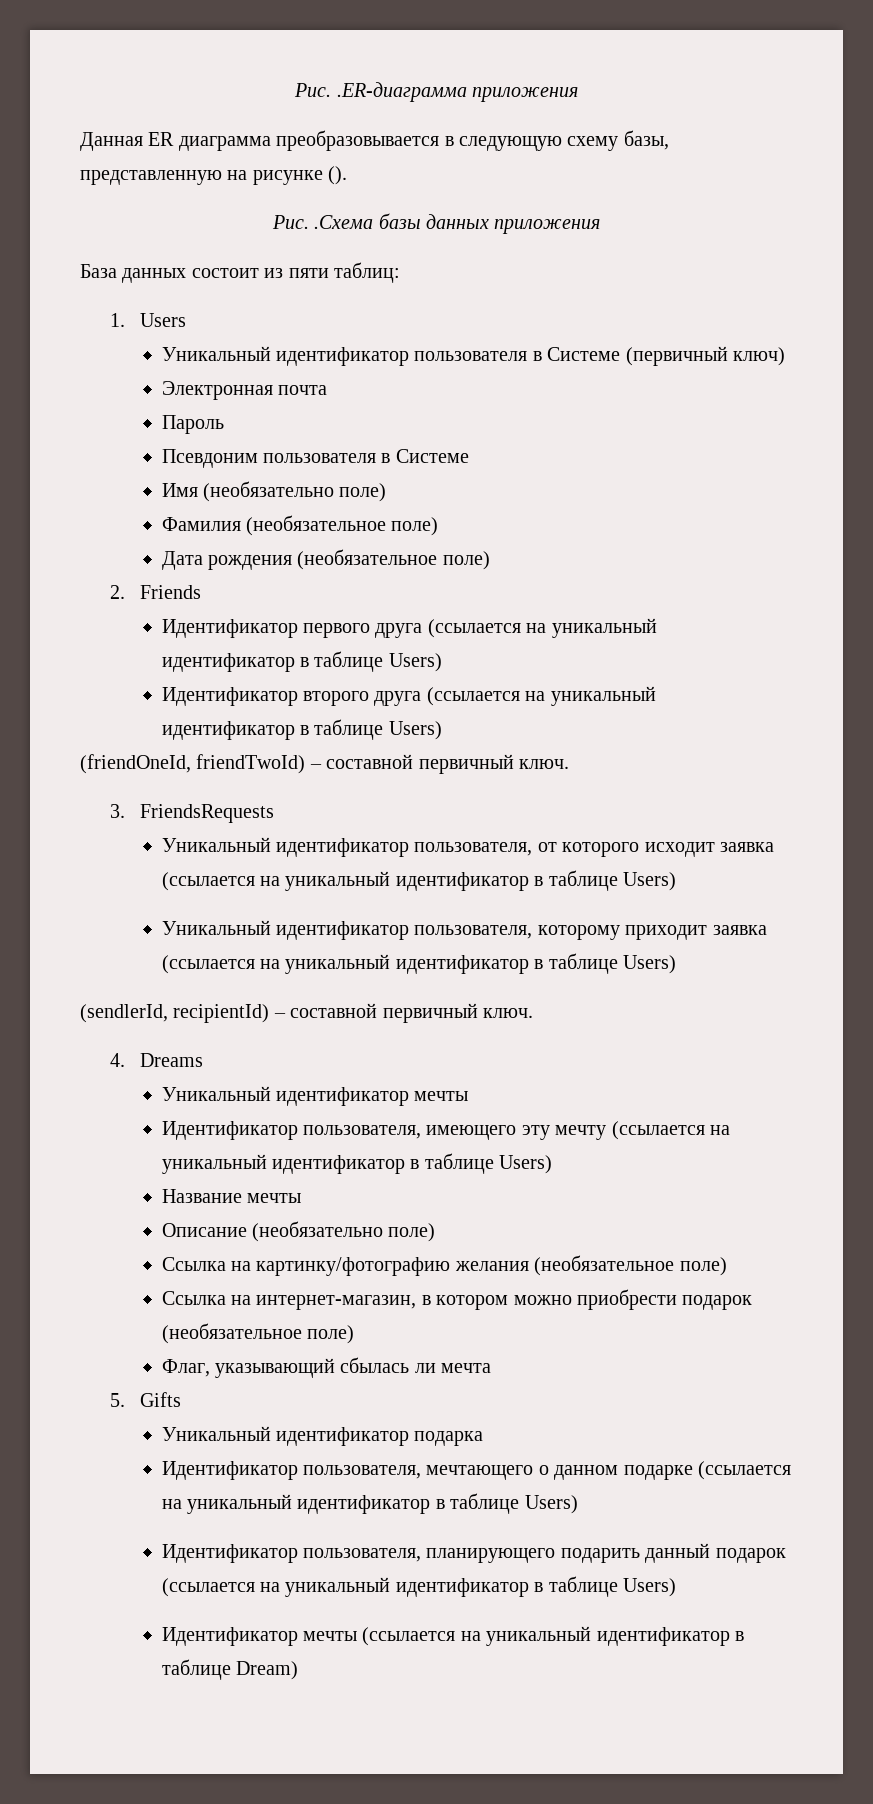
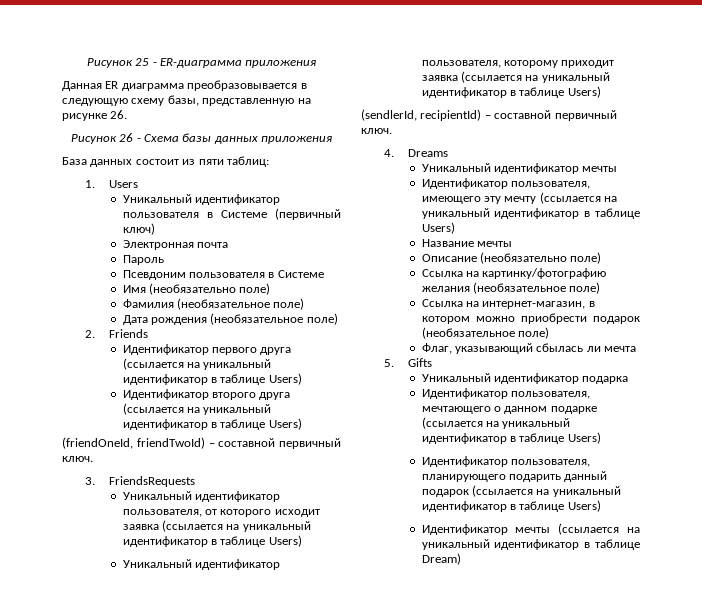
[294,82,467,102] Рис. .ER-диаграмма -> [86,58,242,68] Рисунок 25 - ER-диаграмма
[328,166,348,185] [271,215,374,229] (). // Рис. .Схема -> [110,110,128,119] [70,133,179,144] 26. // Рисунок 26 - Схема

